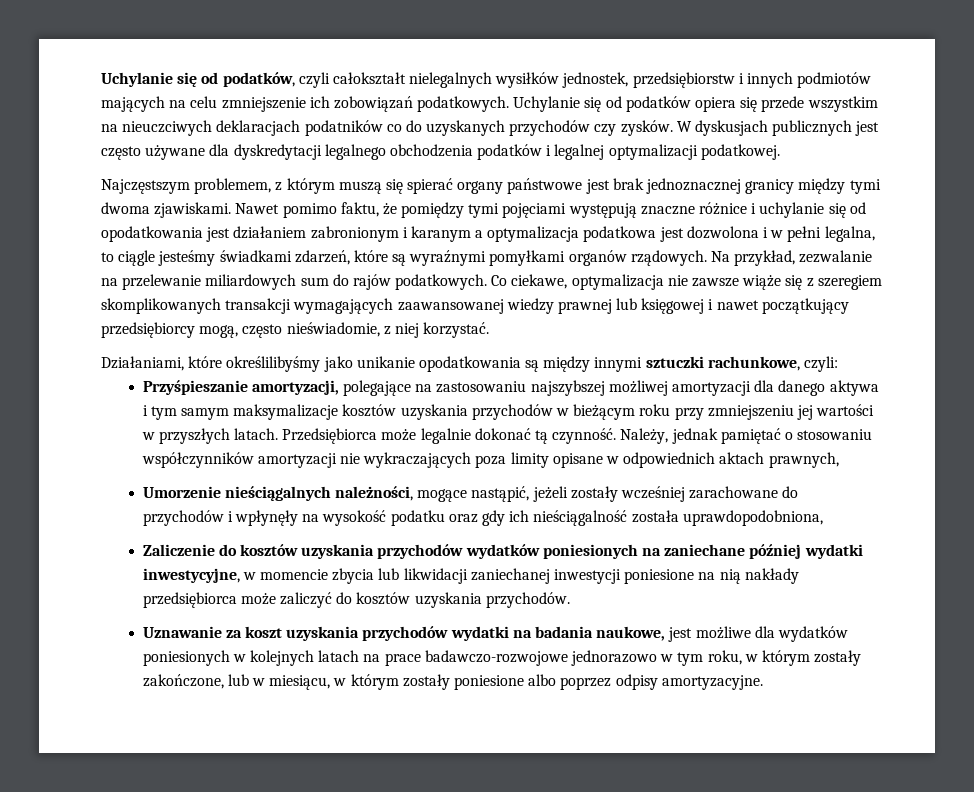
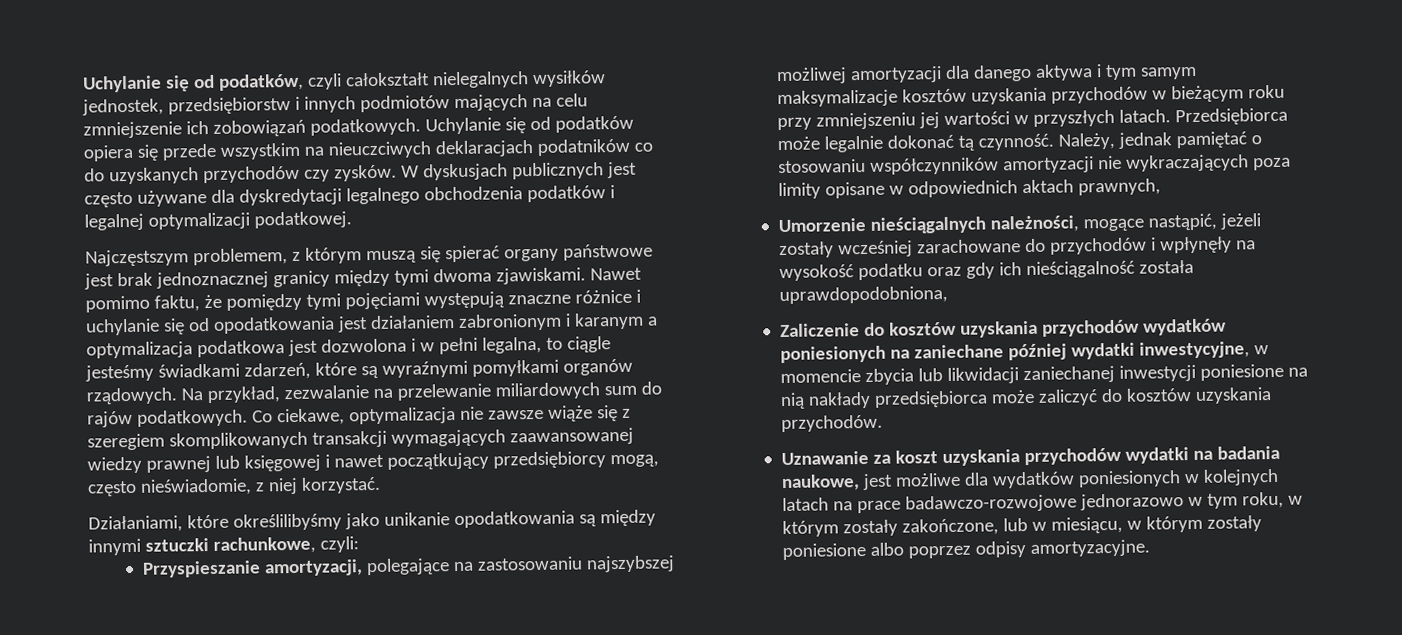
[142,380,248,395] Przyśpieszanie -> [142,560,262,578] Przyspieszanie

